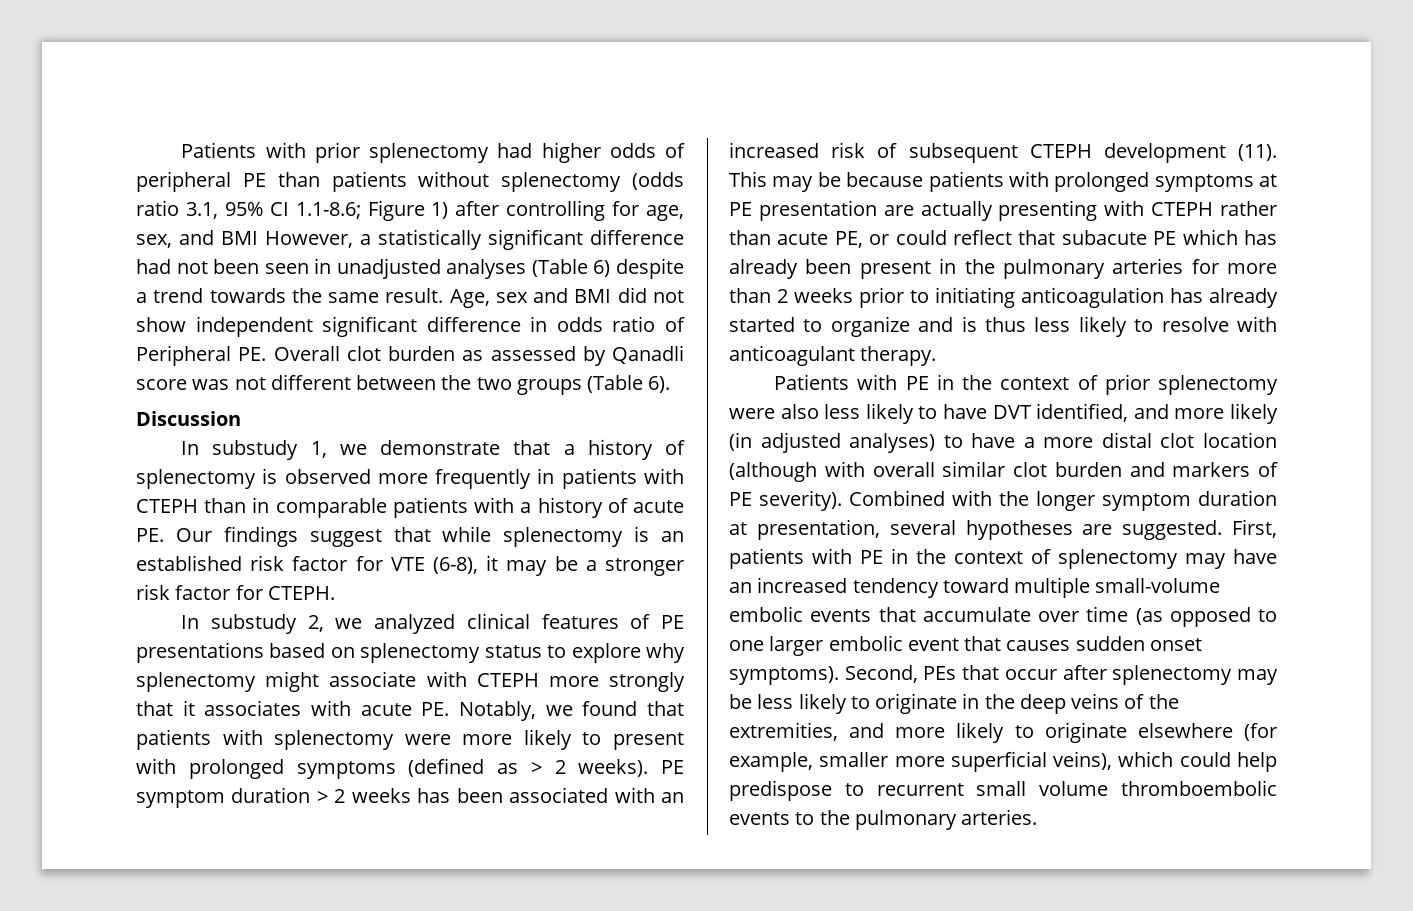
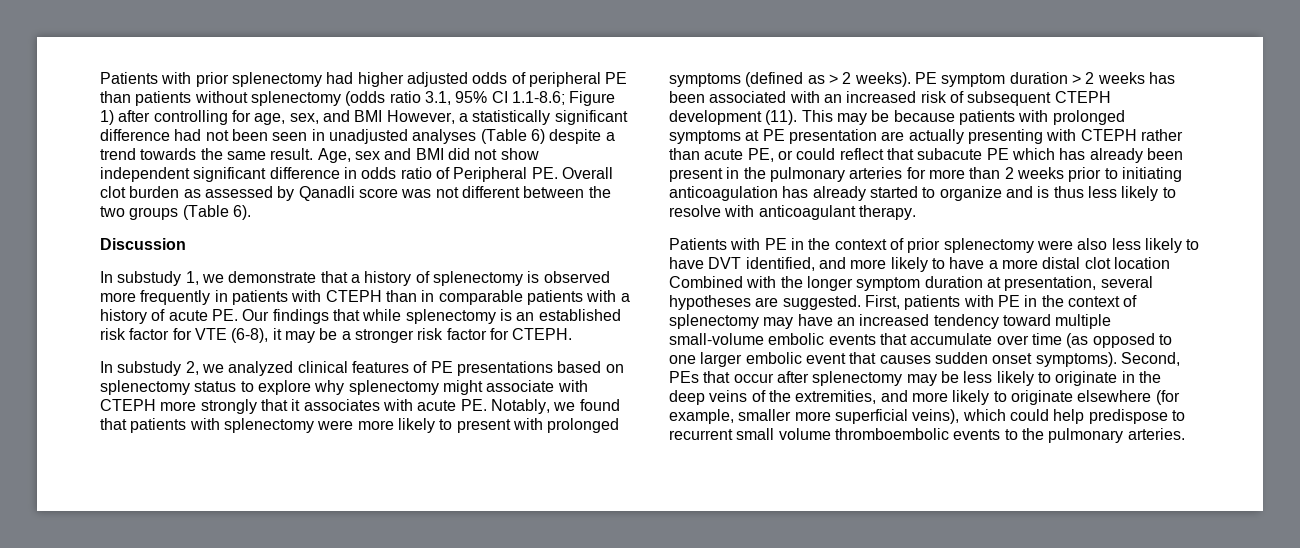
(601, 152) none -> [406,72,468,87] adjusted
[309,529,382,547] suggest -> (329, 316) none
[729,432,936,453] (in adjusted analyses) -> (928, 264) none
[729,461,1278,482] [729,490,842,511] (although with overall similar clot burden and markers of PE severity). -> (1170, 263) none

